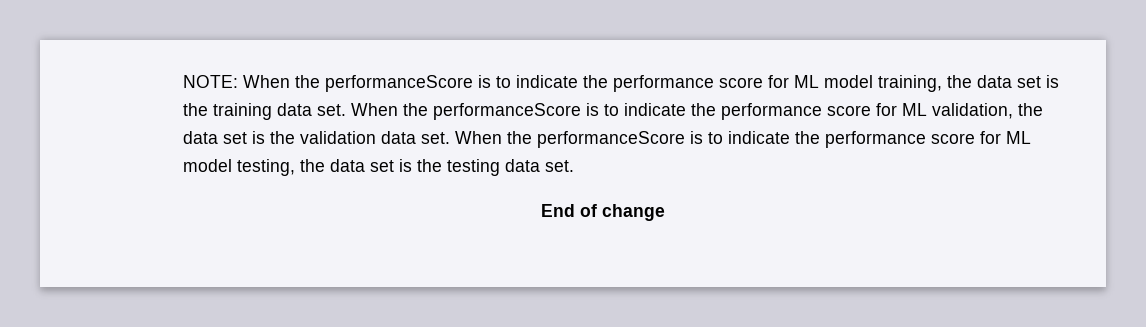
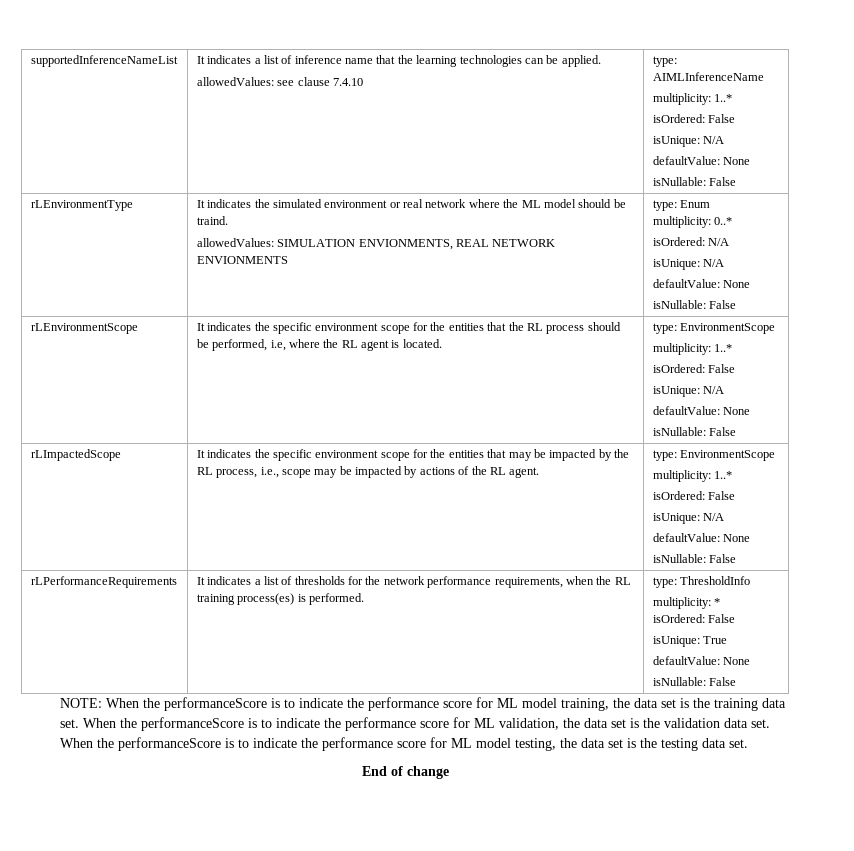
(182, 81) none -> [30,55,178,67] [196,55,601,67] [196,77,363,86] [652,56,677,67] [652,72,764,81] [652,93,733,105] [652,114,736,123] [652,136,725,147] [652,156,751,165] [652,177,737,186] [30,200,133,211] [196,199,626,208] [196,216,228,225] [196,238,556,250] [196,256,288,264] [652,200,711,211] [652,216,733,228] [652,237,730,246] [652,259,725,270] [652,279,751,288] [652,300,737,309] [30,323,138,334] [196,322,621,334] [196,339,442,351] [652,323,776,334] [652,343,733,355] [652,364,736,373] [652,386,725,397] [652,406,751,415] [652,427,737,436] [30,449,121,461] [196,449,630,461] [196,466,540,478] [652,450,776,461] [652,470,733,482] [652,491,736,500] [652,513,725,524] [652,533,751,542] [652,554,737,563] [30,576,177,588] [196,576,631,588] [196,593,364,605] [652,576,751,588] [652,597,721,609] [652,614,736,623] [652,636,728,647] [652,656,751,665] [652,677,737,686] supportedInferenceNameList | It indicates a list of inference name that the learning technologies can be applied. // allowedValues: see clause 7.4.10 | type: AIMLInferenceName // multiplicity: 1..* // isOrdered: False // isUnique: N/A // defaultValue: None // isNullable: False // rLEnvironmentType | It indicates the simulated environment or real network where the ML model should be traind. // allowedValues: SIMULATION ENVIONMENTS, REAL NETWORK ENVIONMENTS | type: Enum // multiplicity: 0..* // isOrdered: N/A // isUnique: N/A // defaultValue: None // isNullable: False // rLEnvironmentScope | It indicates the specific environment scope for the entities that the RL process should be performed, i.e, where the RL agent is located. | type: EnvironmentScope // multiplicity: 1..* // isOrdered: False // isUnique: N/A // defaultValue: None // isNullable: False // rLImpactedScope | It indicates the specific environment scope for the entities that may be impacted by the RL process, i.e., scope may be impacted by actions of the RL agent. | type: EnvironmentScope // multiplicity: 1..* // isOrdered: False // isUnique: N/A // defaultValue: None // isNullable: False // rLPerformanceRequirements | It indicates a list of thresholds for the network performance requirements, when the RL training process(es) is performed. | type: ThresholdInfo // multiplicity: * // isOrdered: False // isUnique: True // defaultValue: None // isNullable: False //

